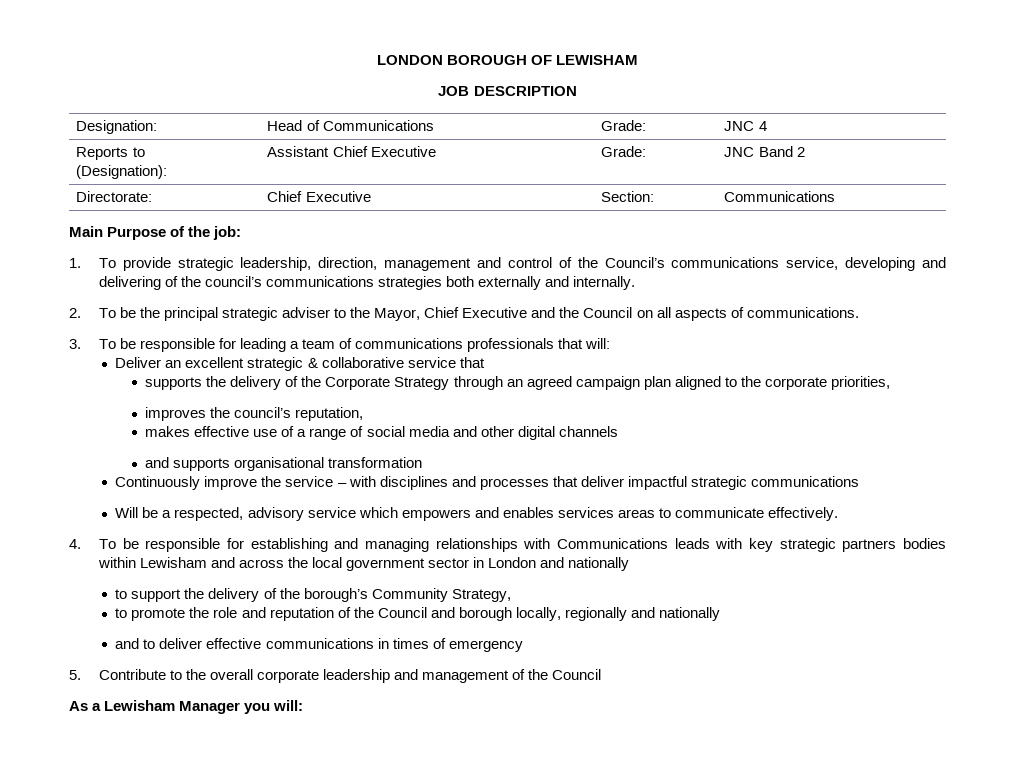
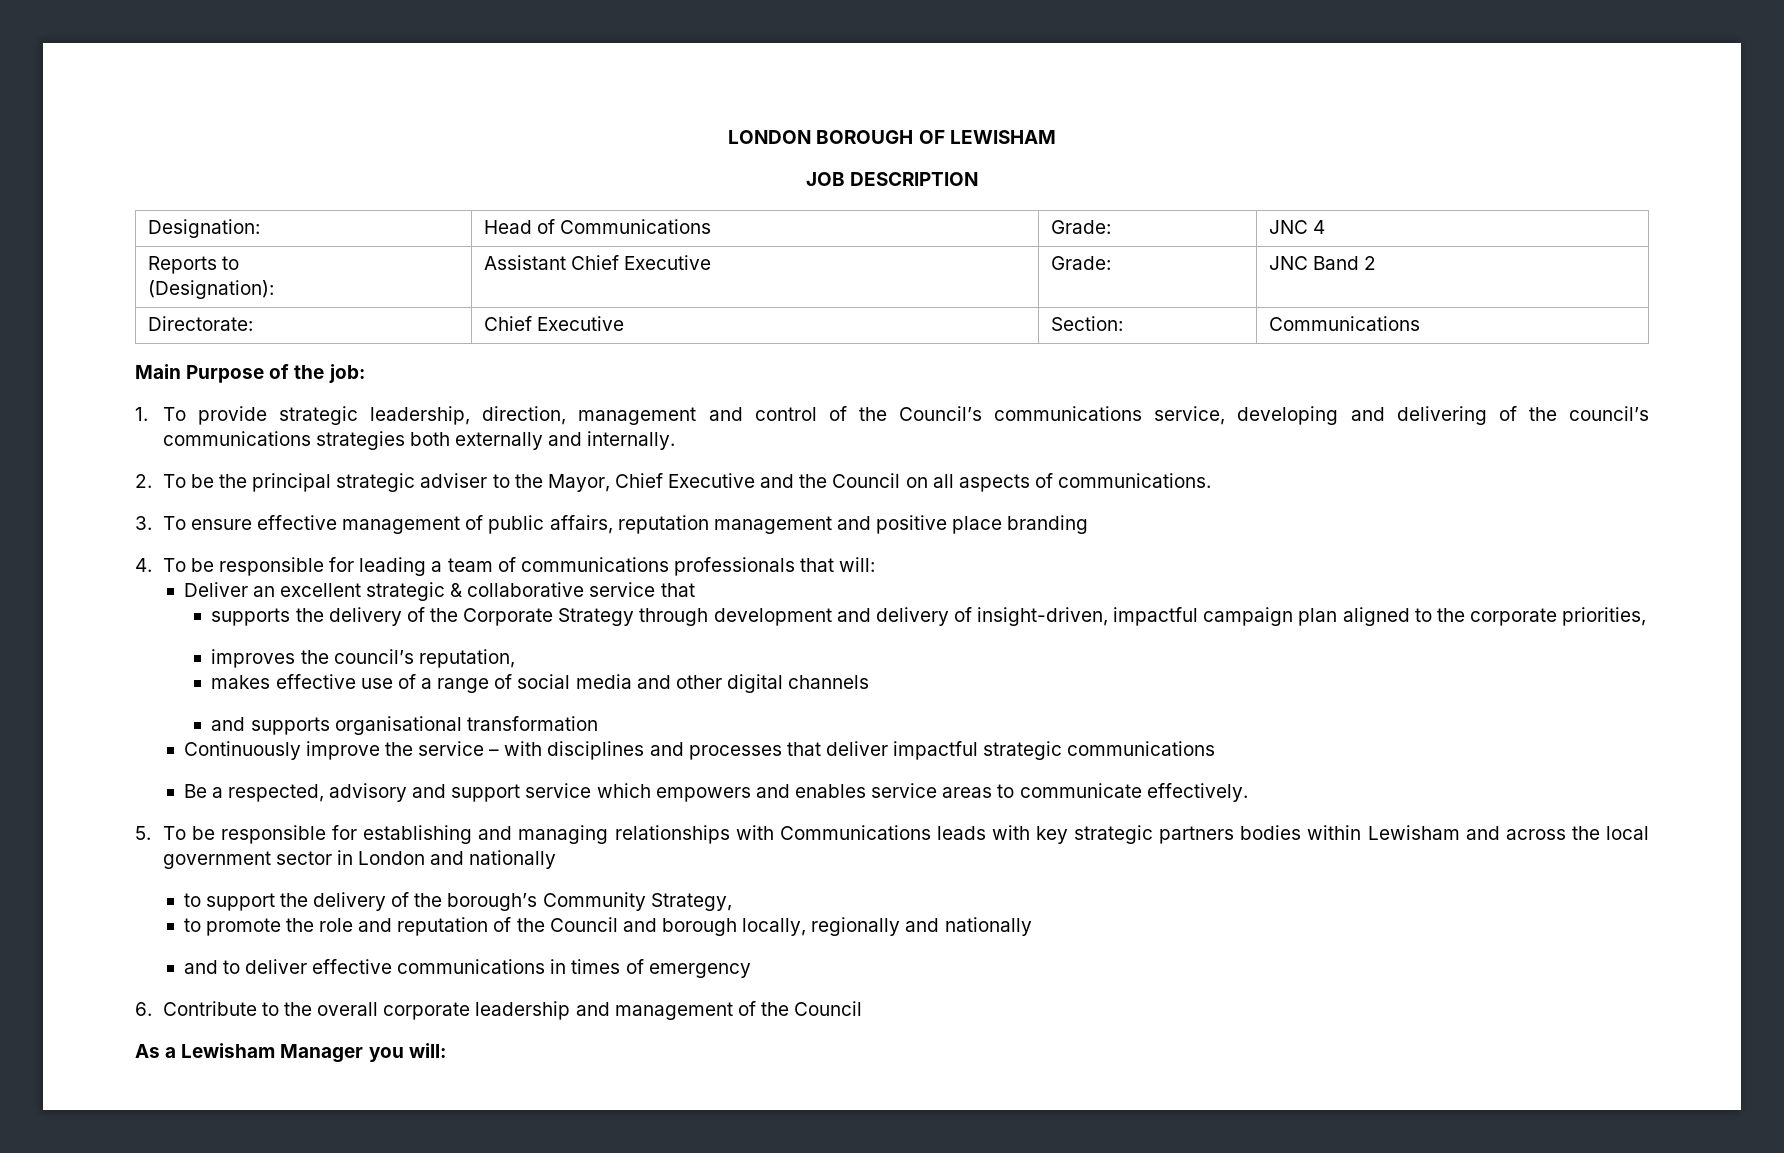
(116, 344) none -> [190,515,1089,534] [135,558,186,572] ensure effective management of public affairs, reputation management and positive place branding // 4. To
[506,376,572,390] an agreed -> [713,607,1199,626] development and delivery of insight-driven, impactful
[115,507,159,518] Will be -> [183,784,207,798] Be
(304, 514) none -> [412,784,521,802] and support
[557,507,614,518] services -> [871,783,938,798] service
[69,539,81,549] 4. -> [135,826,151,840] 5.
[69,670,81,680] 5. -> [135,1002,152,1016] 6.

